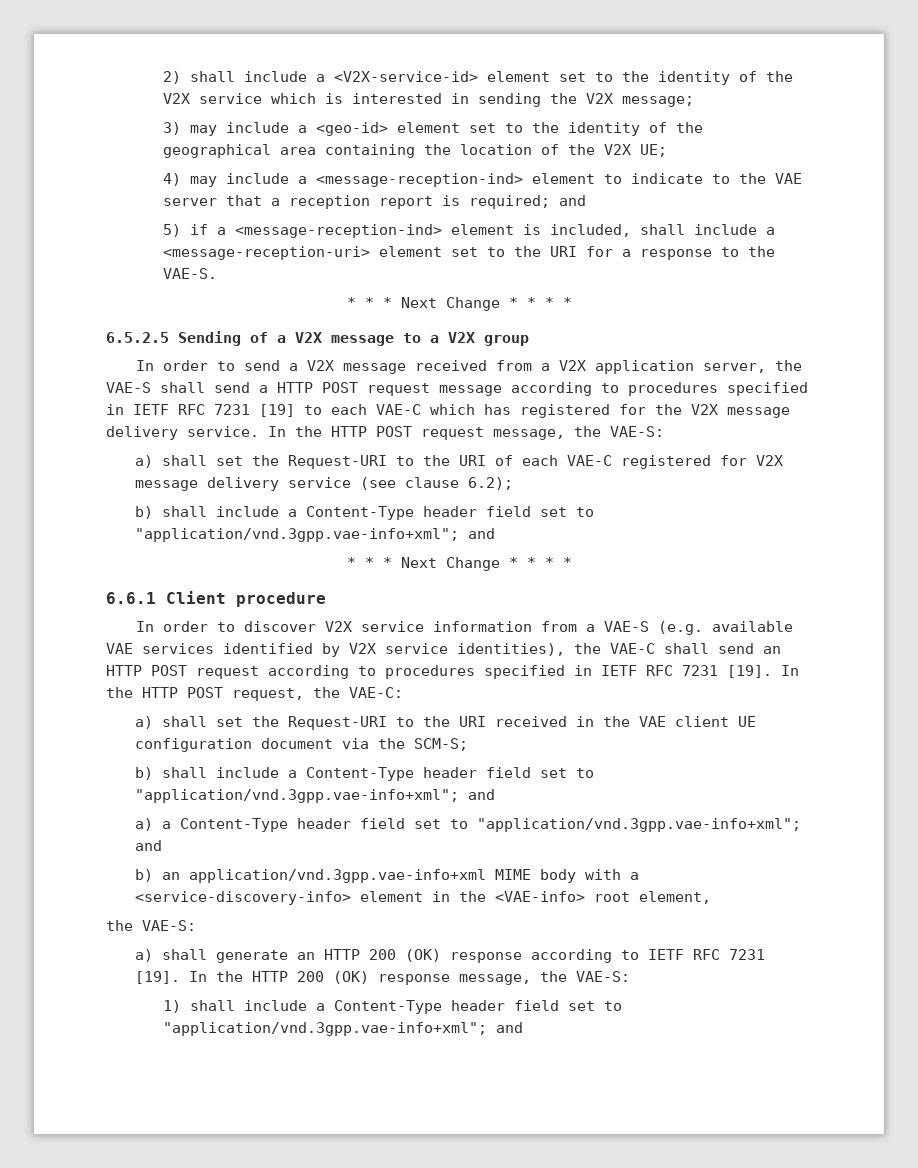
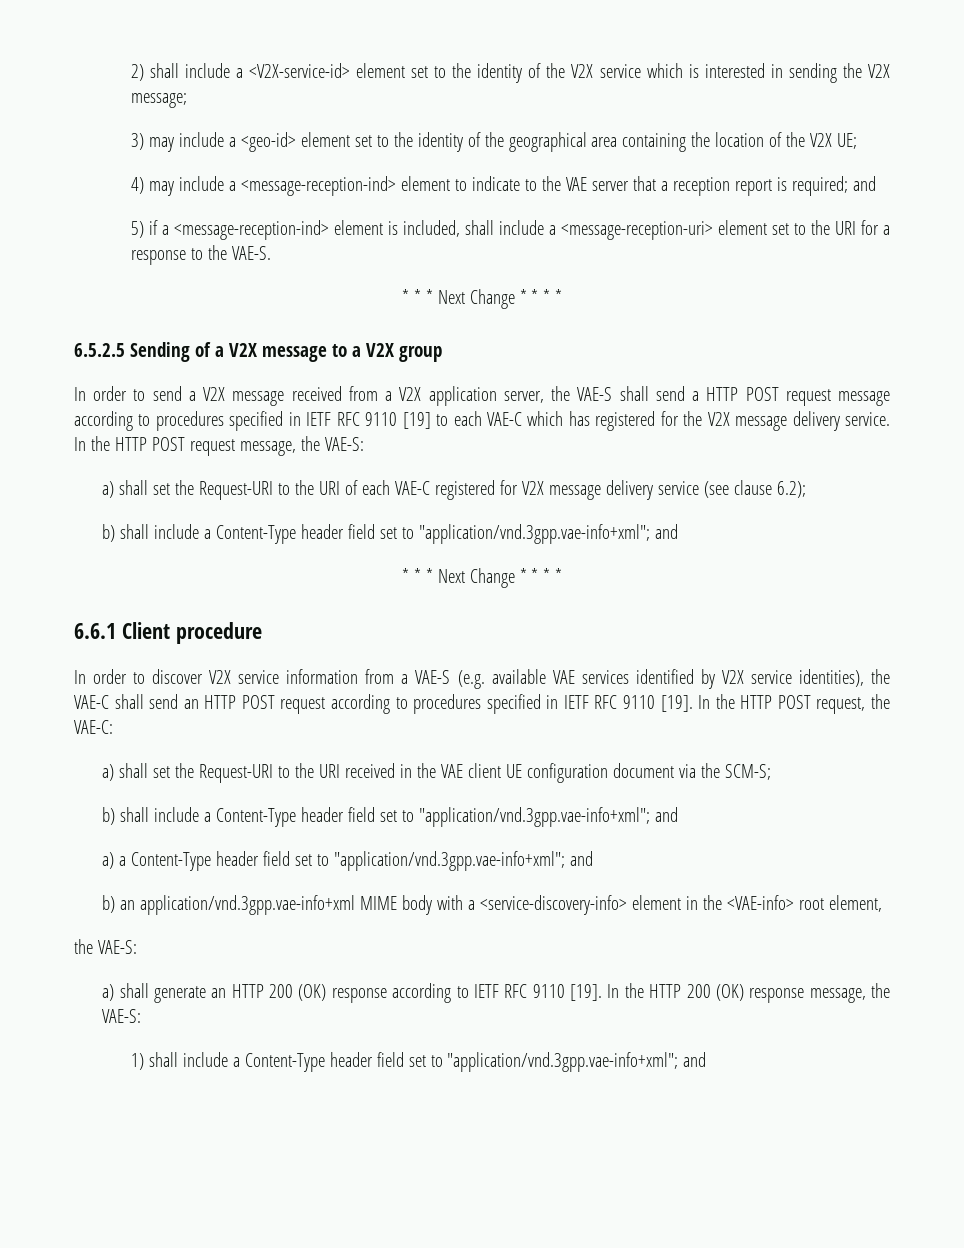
[214,404,250,415] 7231 -> [365,412,398,426] 9110
[682,665,718,676] 7231 -> [622,695,655,709] 9110
[728,949,765,960] 7231 -> [532,984,565,998] 9110

